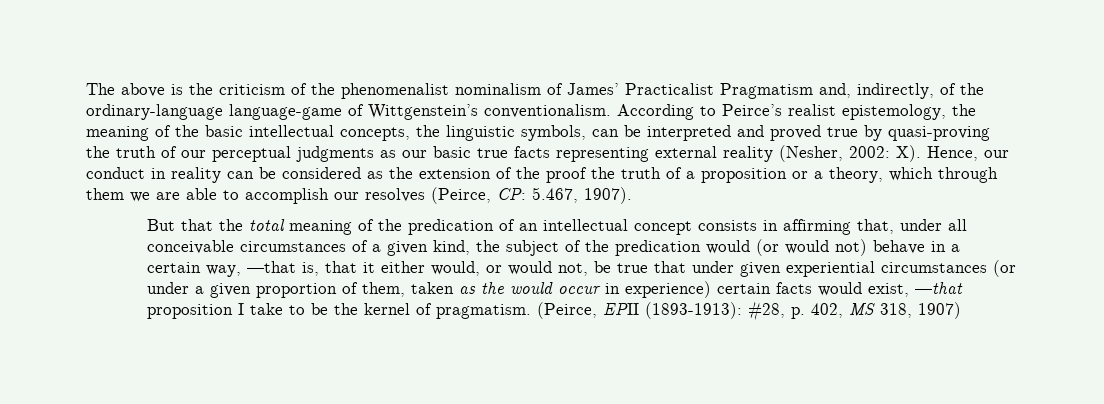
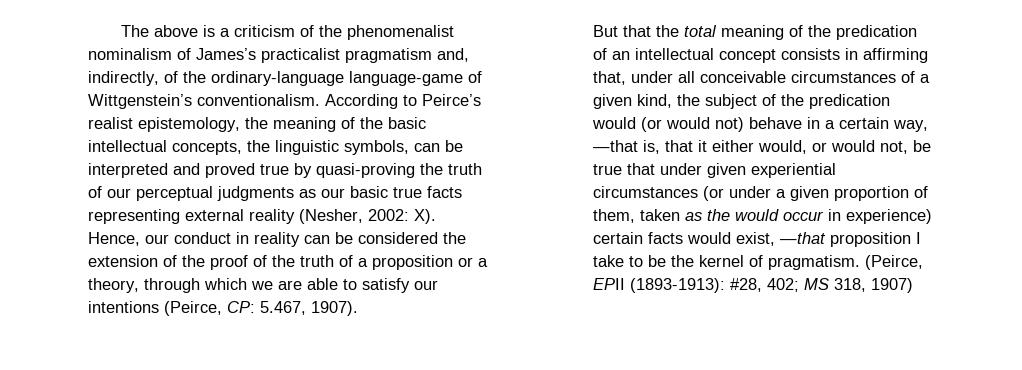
[189,83,213,95] the -> [220,28,231,37] a
[567,83,813,99] James’ Practicalist Pragmatism -> [196,48,432,63] James’s practicalist pragmatism
[367,171,383,179] as -> (438, 238) none
(587, 175) none -> [253,255,267,267] of
[889,167,998,183] [86,188,124,200] which through them -> [144,278,247,293] through which
[245,188,425,204] accomplish our resolves -> [362,278,438,293] [88,301,159,313] satisfy our intentions
[791,303,844,319] p. 402, -> [766,278,799,292] 402;

